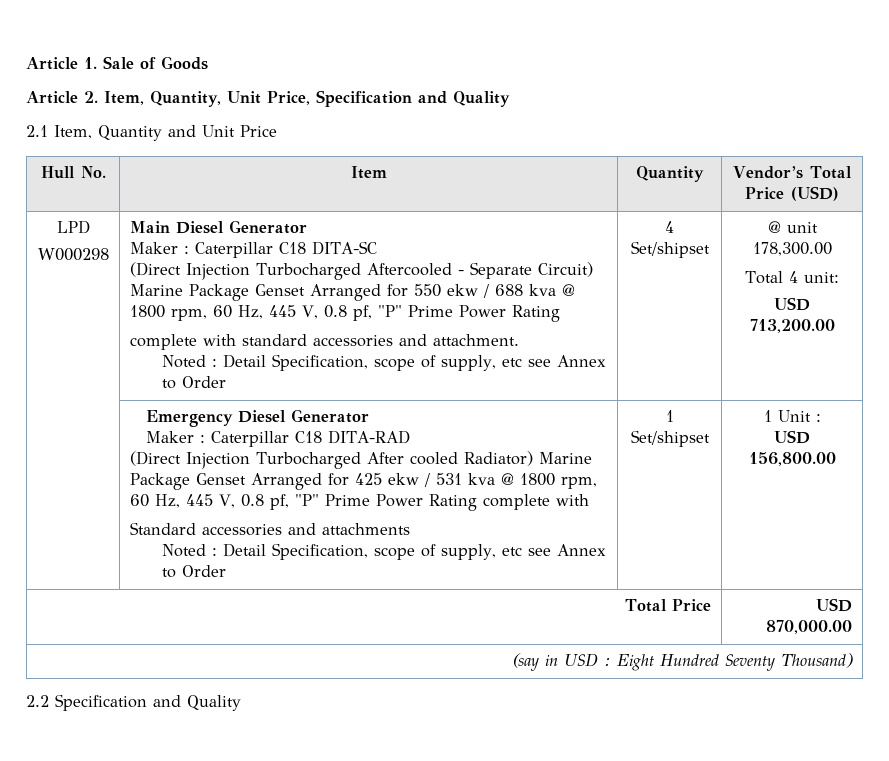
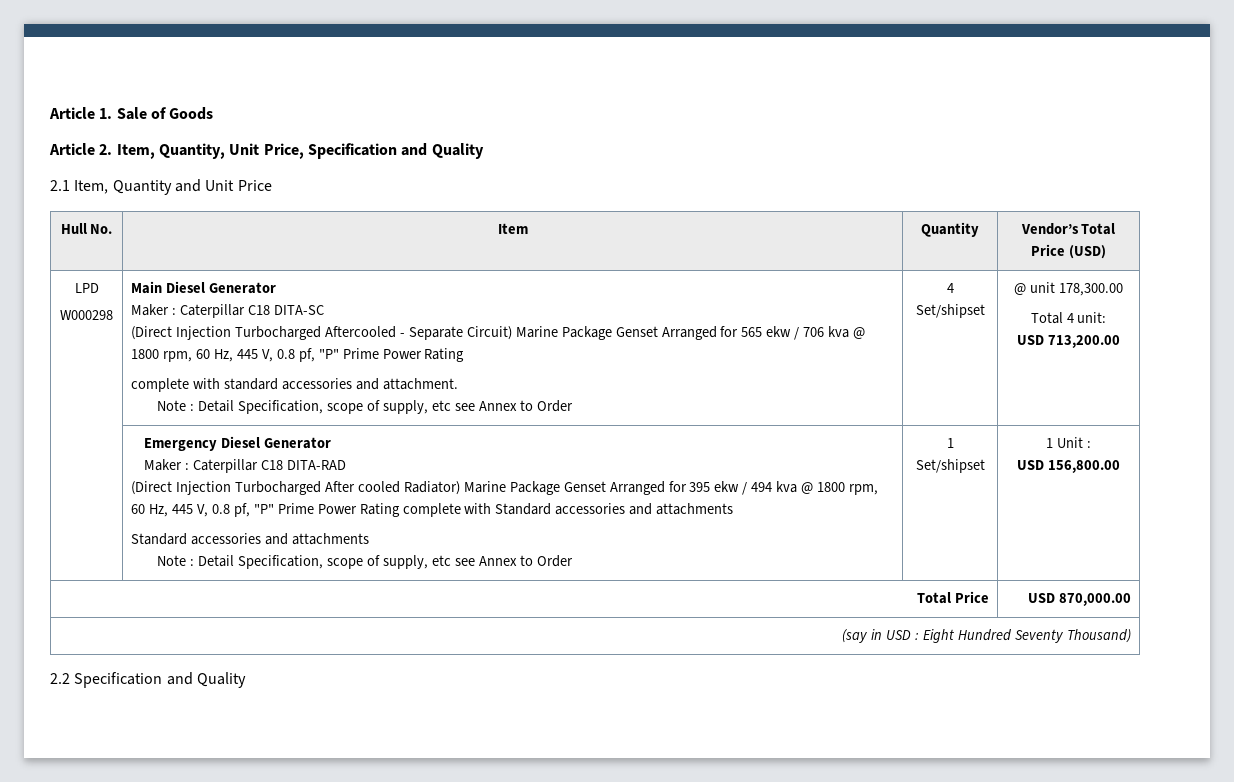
[413,284,523,298] 550 ekw / 688 -> [741,326,825,340] 565 ekw / 706
[162,355,207,368] Noted -> [157,400,187,411] Note
[354,473,462,487] 425 ekw / 531 -> [689,481,773,495] 395 ekw / 494
[129,522,410,536] [162,544,207,557] // Standard accessories and attachments // Noted -> [495,503,734,515] [131,533,370,545] [157,555,187,566] Standard accessories and attachments // Standard accessories and attachments // Note

